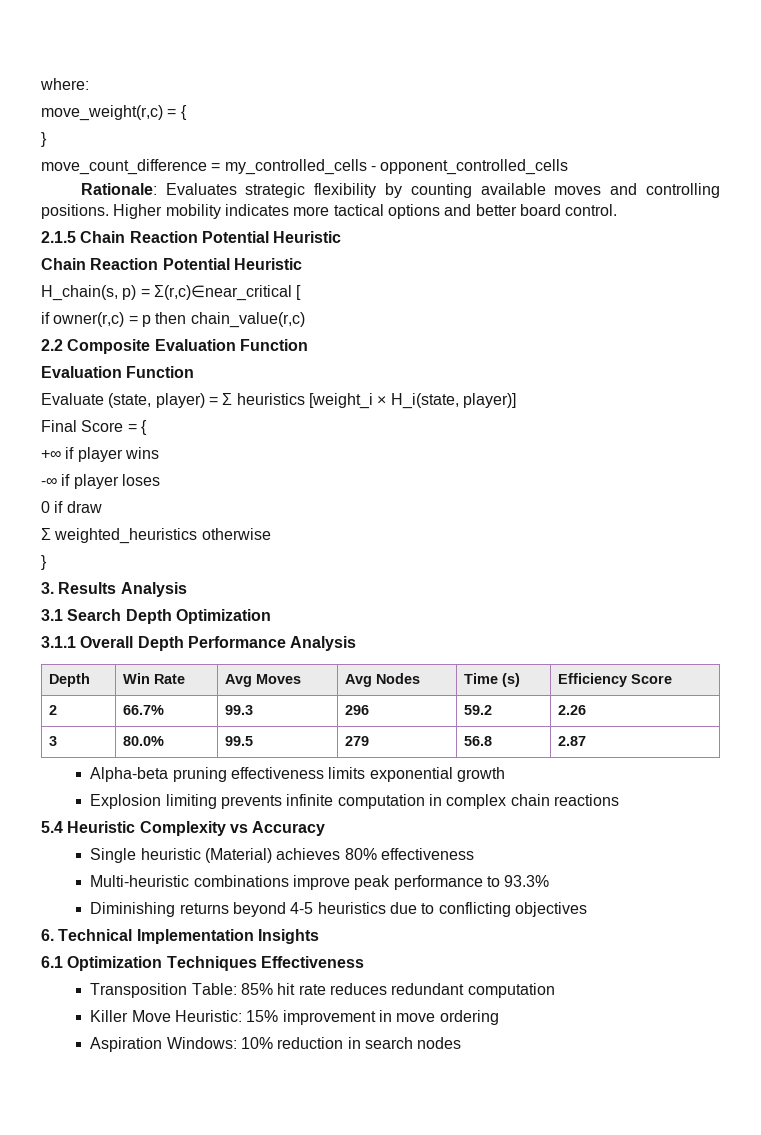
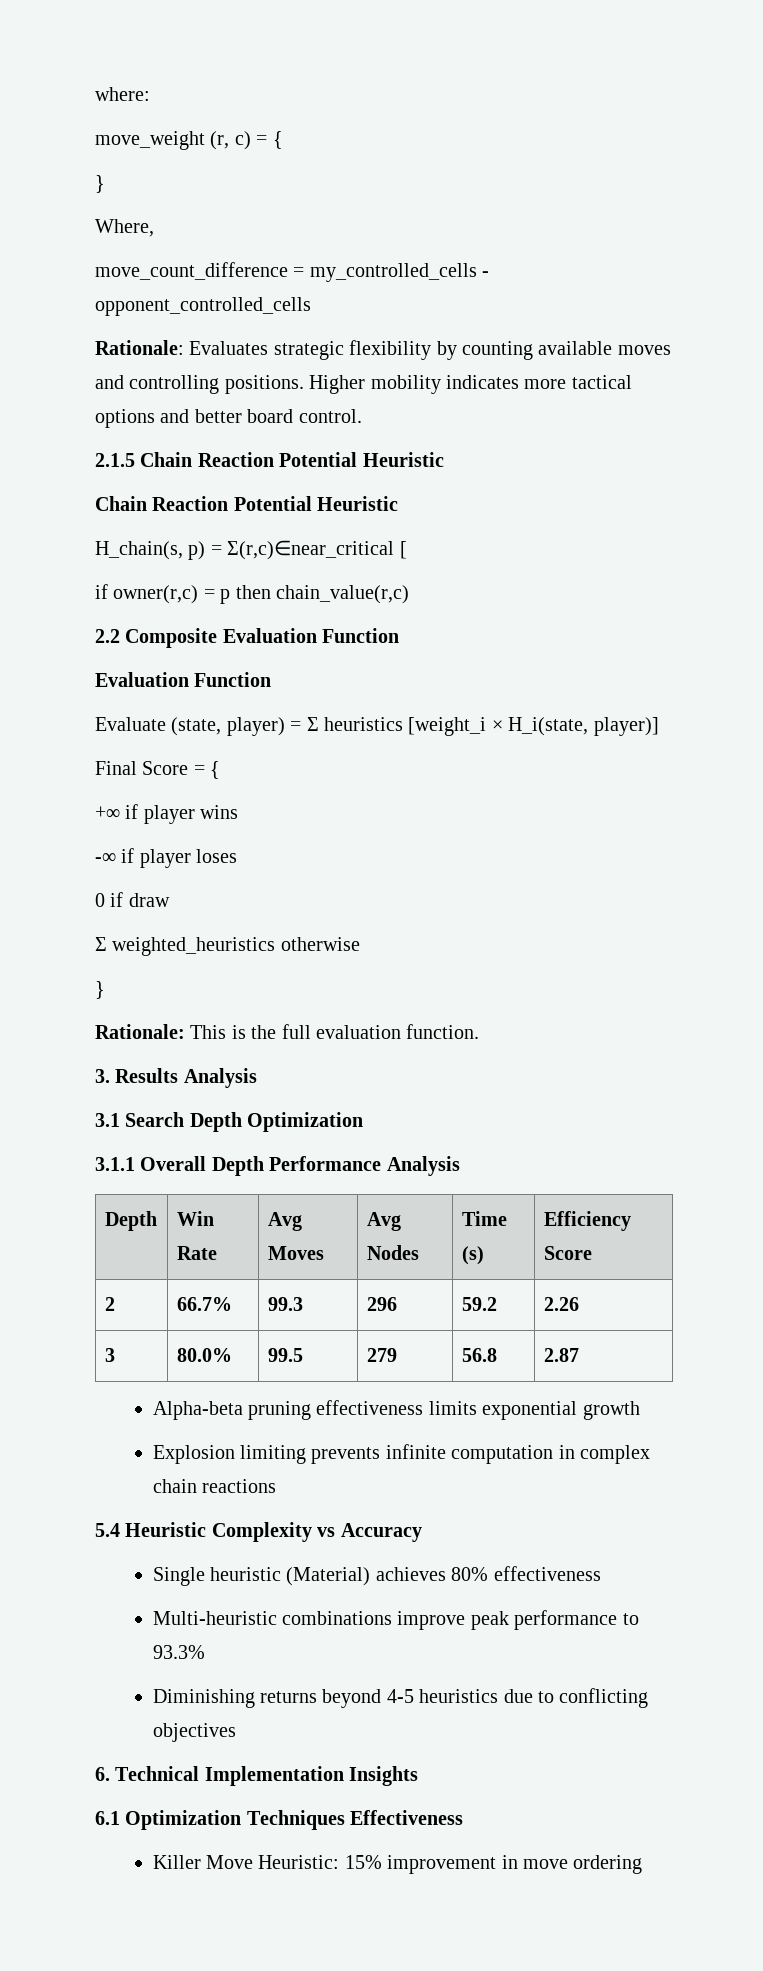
[41,105,163,121] move_weight(r,c) -> [95,131,251,150] move_weight (r, c)
(47, 139) none -> [95,219,154,237] // Where,
(47, 562) none -> [95,1024,480,1039] // Rationale: This is the full evaluation function.
[90,983,555,998] // Transposition Table: 85% hit rate reduces redundant computation -> (464, 1817) none
[90,1037,462,1052] // Aspiration Windows: 10% reduction in search nodes -> (643, 1864) none

